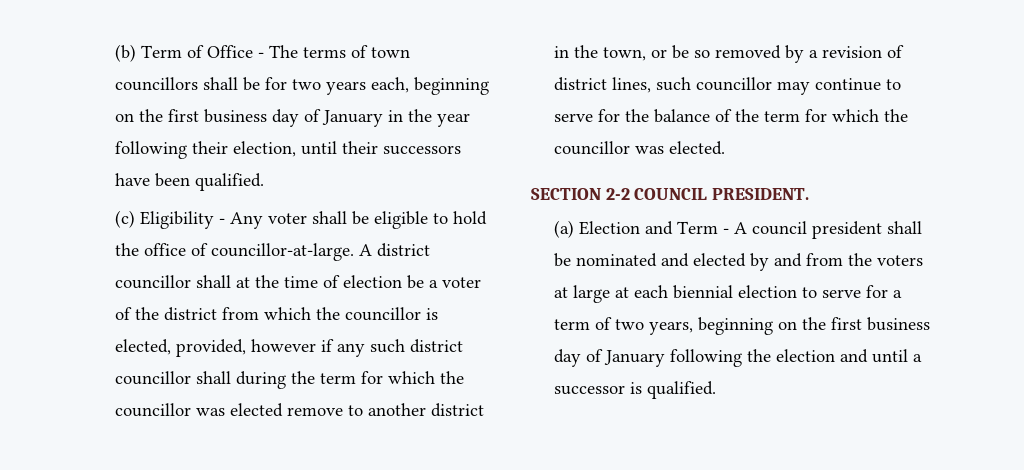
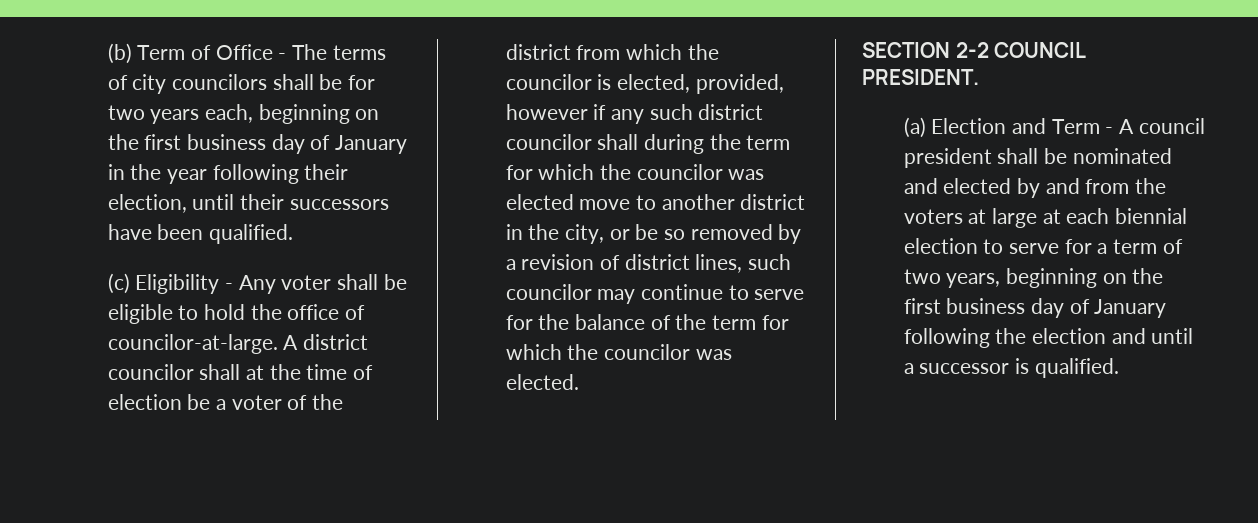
[370,47,410,58] [114,77,198,91] town councillors -> [132,74,268,94] city councilors
[210,243,354,261] councillor-at-large. -> [107,334,278,354] councilor-at-large.
[114,275,191,289] councillor -> [107,364,194,380] councilor
[344,307,421,321] councillor -> [505,74,592,90] councilor
[114,371,191,385] councillor -> [505,134,592,150] councilor
[114,403,191,417] councillor -> [636,164,723,180] councilor
[286,407,343,416] remove -> [579,199,631,210] move
[602,47,646,61] town, -> [565,224,605,244] city,
[695,77,772,91] councillor -> [505,284,592,300] councilor
[553,141,630,155] councillor -> [604,344,691,360] councilor

